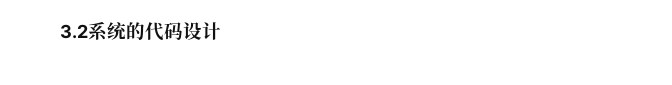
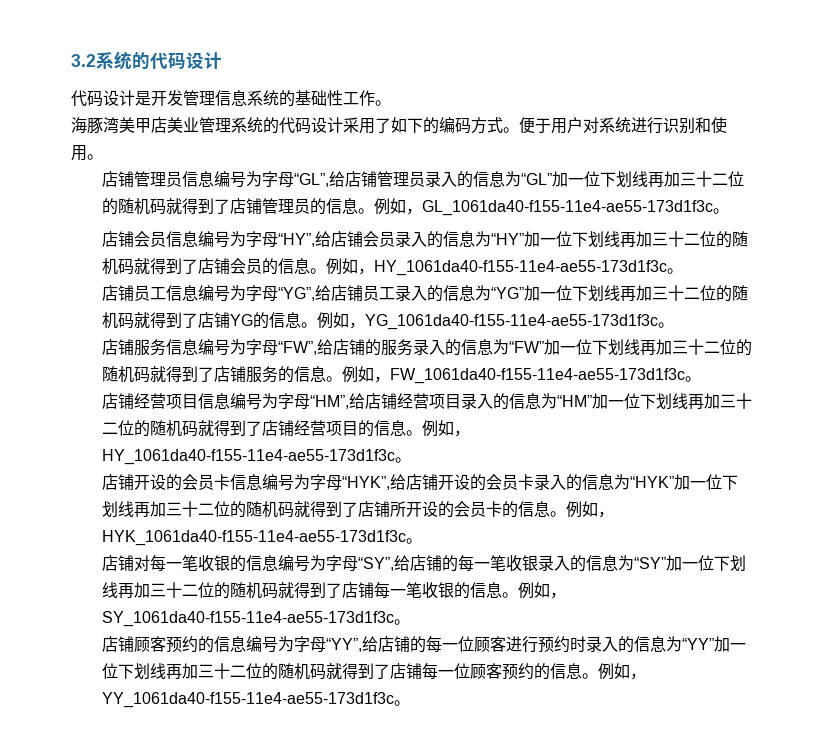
(221, 31) none -> [71,90,391,107] [71,117,727,134] [71,145,103,161] [101,171,744,188] [101,198,729,216] [101,231,748,248] [101,258,683,276] [101,285,748,302] [101,312,674,330] [101,339,752,356] [101,366,701,384] [101,393,752,410] [101,420,470,437] [101,449,411,465] [101,474,738,491] [101,501,614,518] [101,530,422,546] [101,555,746,572] [101,582,566,599] [101,611,410,627] [101,636,746,653] [101,663,646,680] [101,692,410,708] // 代码设计是开发管理信息系统的基础性工作。 // 海豚湾美甲店美业管理系统的代码设计采用了如下的编码方式。便于用户对系统进行识别和使用。 // 店铺管理员信息编号为字母“GL”,给店铺管理员录入的信息为“GL”加一位下划线再加三十二位的随机码就得到了店铺管理员的信息。例如，GL_1061da40-f155-11e4-ae55-173d1f3c。 // 店铺会员信息编号为字母“HY”,给店铺会员录入的信息为“HY”加一位下划线再加三十二位的随机码就得到了店铺会员的信息。例如，HY_1061da40-f155-11e4-ae55-173d1f3c。 // 店铺员工信息编号为字母“YG”,给店铺员工录入的信息为“YG”加一位下划线再加三十二位的随机码就得到了店铺YG的信息。例如，YG_1061da40-f155-11e4-ae55-173d1f3c。 // 店铺服务信息编号为字母“FW”,给店铺的服务录入的信息为“FW”加一位下划线再加三十二位的随机码就得到了店铺服务的信息。例如，FW_1061da40-f155-11e4-ae55-173d1f3c。 // 店铺经营项目信息编号为字母“HM”,给店铺经营项目录入的信息为“HM”加一位下划线再加三十二位的随机码就得到了店铺经营项目的信息。例如，HY_1061da40-f155-11e4-ae55-173d1f3c。 // 店铺开设的会员卡信息编号为字母“HYK”,给店铺开设的会员卡录入的信息为“HYK”加一位下划线再加三十二位的随机码就得到了店铺所开设的会员卡的信息。例如，HYK_1061da40-f155-11e4-ae55-173d1f3c。 // 店铺对每一笔收银的信息编号为字母“SY”,给店铺的每一笔收银录入的信息为“SY”加一位下划线再加三十二位的随机码就得到了店铺每一笔收银的信息。例如，SY_1061da40-f155-11e4-ae55-173d1f3c。 // 店铺顾客预约的信息编号为字母“YY”,给店铺的每一位顾客进行预约时录入的信息为“YY”加一位下划线再加三十二位的随机码就得到了店铺每一位顾客预约的信息。例如，YY_1061da40-f155-11e4-ae55-173d1f3c。

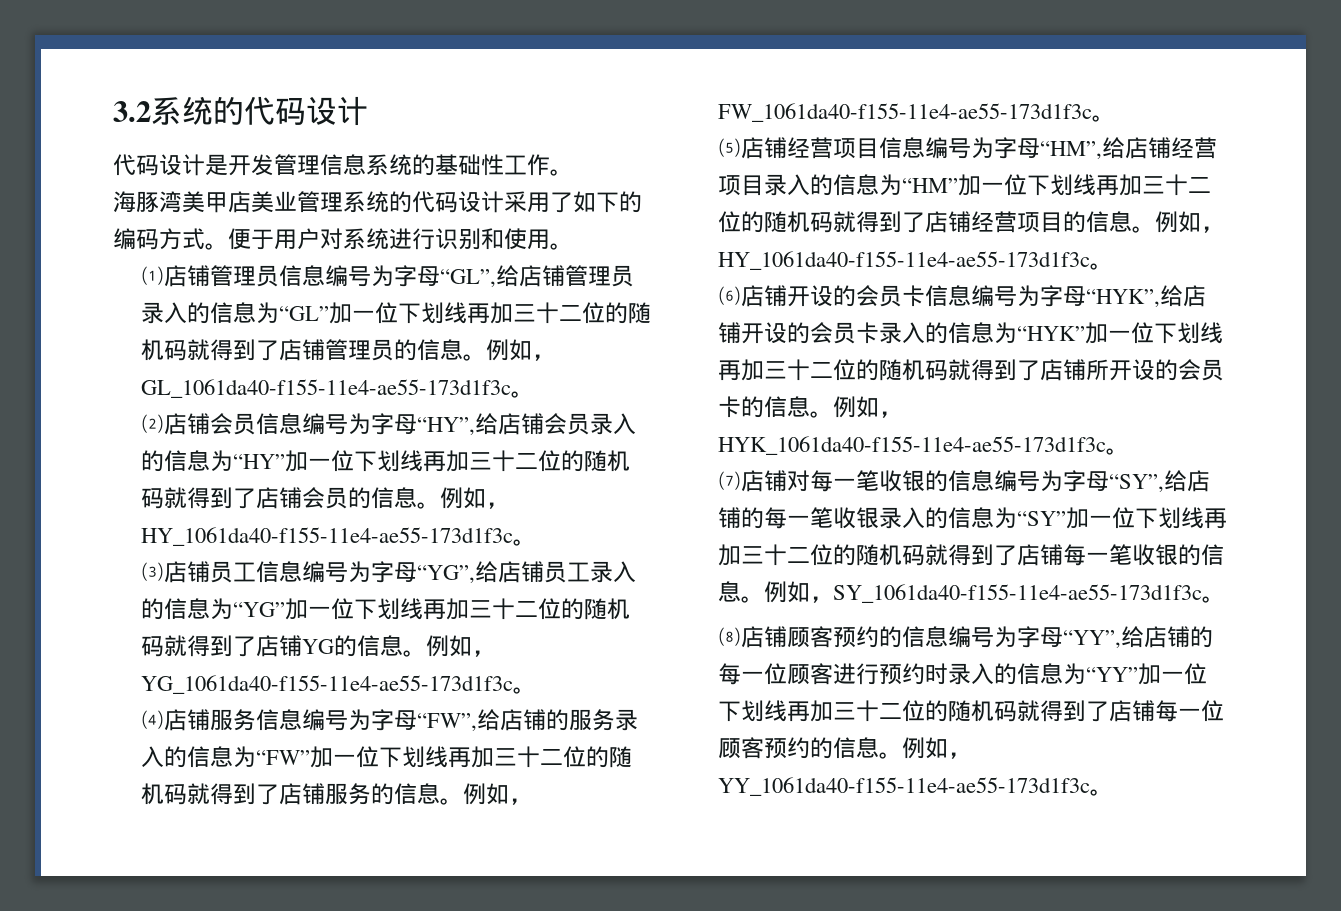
(103, 157) none -> [140,266,164,285] ⑴
(729, 211) none -> [140,414,164,433] ⑵
(683, 271) none -> [140,562,164,581] ⑶
(674, 325) none -> [140,710,164,729] ⑷
(701, 379) none -> [717,138,741,157] ⑸
(411, 460) none -> [717,286,741,305] ⑹
(422, 541) none -> [717,471,741,490] ⑺
(410, 622) none -> [717,627,741,646] ⑻

